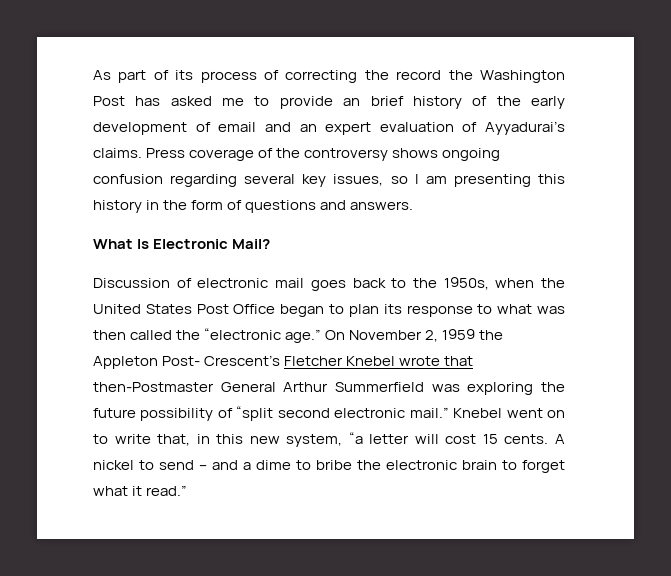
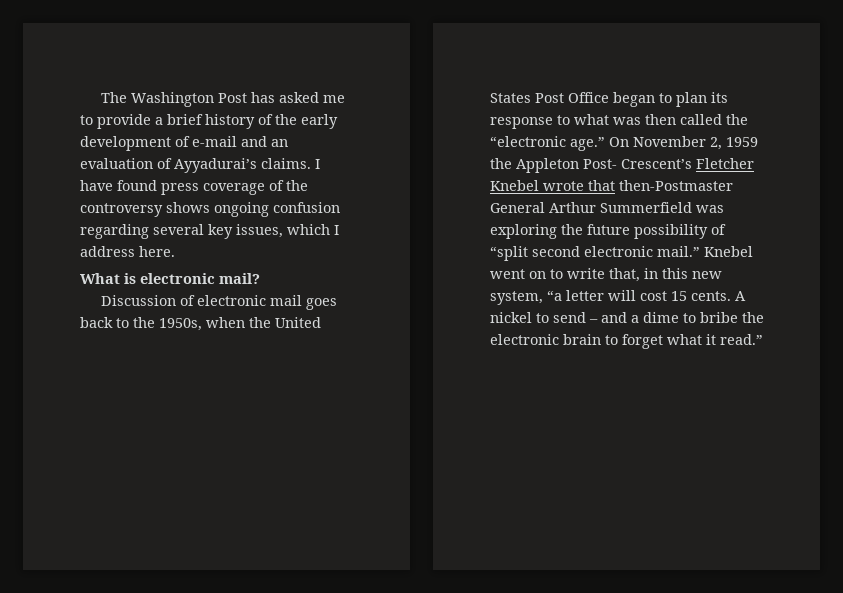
[93,70,473,83] As part of its process of correcting the record the -> [101,92,128,103] The
[343,98,361,106] an -> [155,117,163,125] a
[218,122,257,132] email -> [192,136,237,147] e-mail
[325,122,372,135] expert -> (288, 143) none
[146,148,186,158] Press -> [315,159,320,169] [80,180,199,195] I have found press
[390,174,565,187] [93,200,414,213] [93,239,271,249] so I am presenting this history in the form of questions and answers. // What Is Electronic Mail? -> [287,224,339,235] [80,246,175,257] [80,273,260,284] which I address here. // What is electronic mail?

